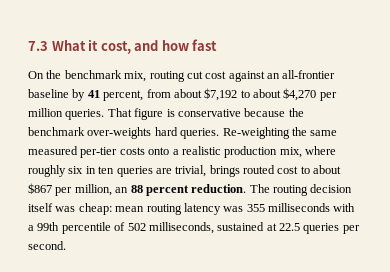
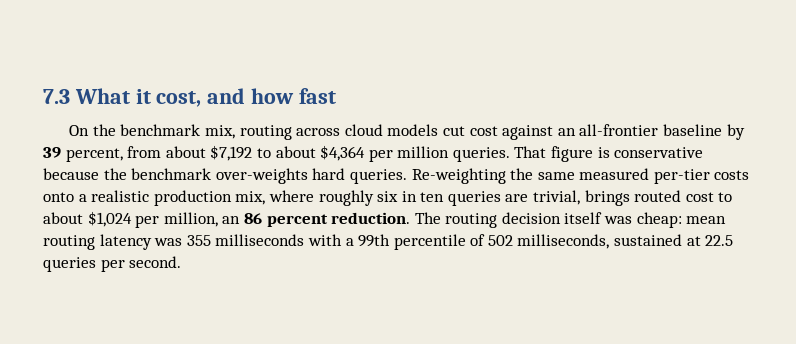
(185, 76) none -> [296,124,439,136] across cloud models
[87,90,100,98] 41 -> [43,147,61,158] 39
[283,88,317,101] $4,270 -> [320,145,366,161] $4,364
[28,183,52,194] $867 -> [87,211,132,227] $1,024
[130,185,143,193] 88 -> [243,213,262,224] 86

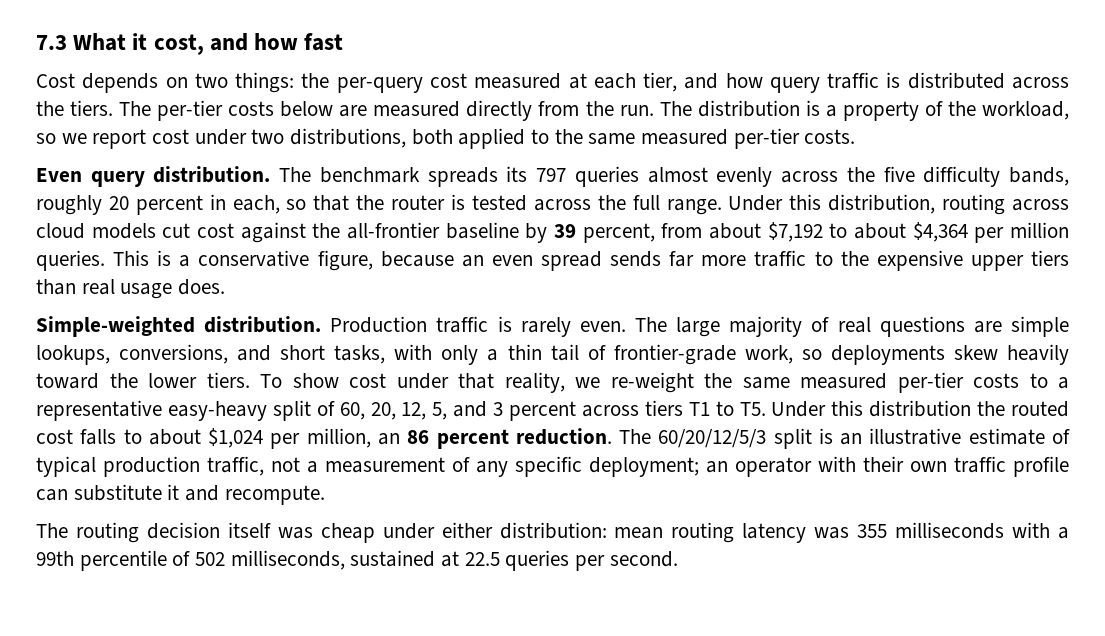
[69,124,236,139] On the benchmark mix, -> [36,72,1070,93] [36,100,1070,121] [36,128,856,149] [36,166,1069,187] [36,194,936,215] Cost depends on two things: the per-query cost measured at each tier, and how query traffic is distributed across the tiers. The per-tier costs below are measured directly from the run. The distribution is a property of the workload, so we report cost under two distributions, both applied to the same measured per-tier costs. // Even query distribution. The benchmark spreads its 797 queries almost evenly across the five difficulty bands, roughly 20 percent in each, so that the router is tested across the full range. Under this distribution,
[557,128,576,136] an -> [312,223,341,238] the
[514,146,704,162] [43,168,506,184] That figure is conservative because the benchmark over-weights hard queries. Re-weighting -> [113,250,1069,271] [36,279,226,299] [36,316,1069,337] [36,344,1069,365] [36,372,694,393] This is a conservative figure, because an even spread sends far more traffic to the expensive upper tiers than real usage does. // Simple-weighted distribution. Production traffic is rarely even. The large majority of real questions are simple lookups, conversions, and short tasks, with only a thin tail of frontier-grade work, so deployments skew heavily toward the lower tiers. To show cost under that reality, we re-weight
[43,190,630,206] onto a realistic production mix, where roughly six in ten queries are trivial, brings -> [1029,373,1069,389] [36,400,1006,421] to a representative easy-heavy split of 60, 20, 12, 5, and 3 percent across tiers T1 to T5. Under this distribution the
(714, 197) none -> [80,429,117,445] falls
[445,212,682,228] routing decision itself was cheap: -> [658,428,1071,449] [36,456,1069,477] [36,484,325,505] [36,522,607,543] 60/20/12/5/3 split is an illustrative estimate of typical production traffic, not a measurement of any specific deployment; an operator with their own traffic profile can substitute it and recompute. // The routing decision itself was cheap under either distribution:

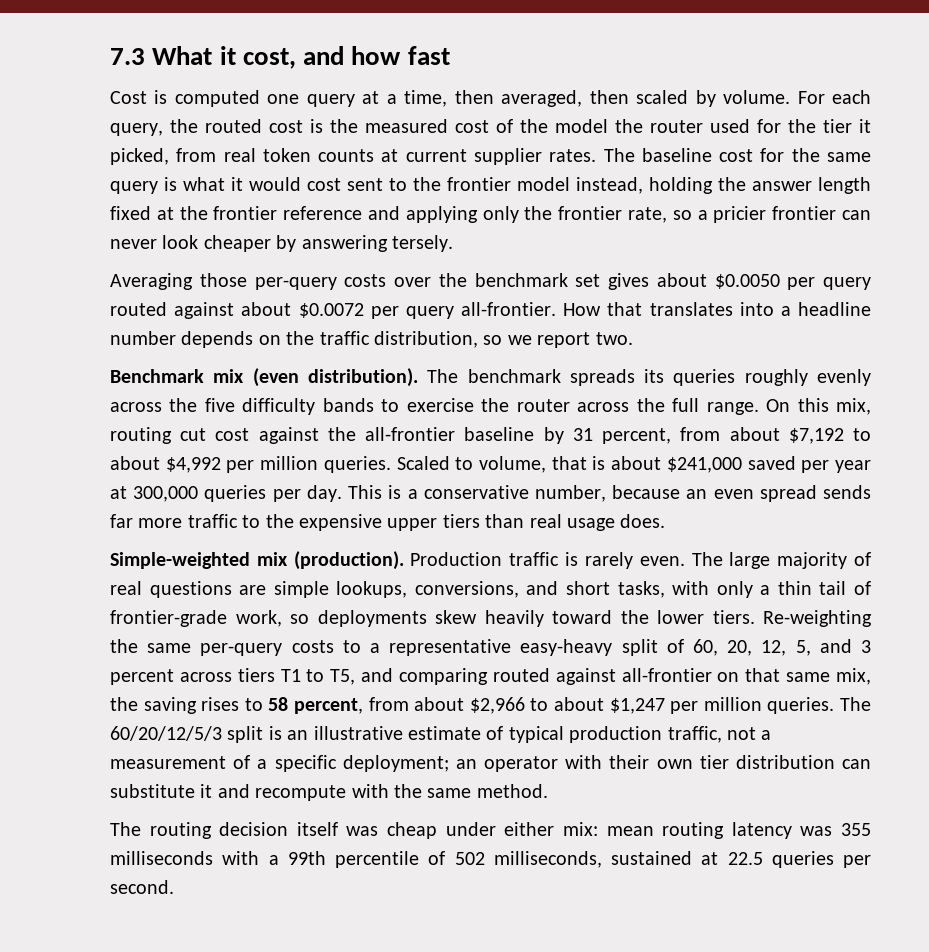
[82,72,1070,93] [36,100,1070,121] [36,128,856,149] [36,166,271,187] depends on two things: the per-query cost measured at each tier, and how query traffic is distributed across the tiers. The per-tier costs below are measured directly from the run. The distribution is a property of the workload, so we report cost under two distributions, both applied to the same measured per-tier costs. // Even query distribution. -> [154,90,871,107] [110,119,871,136] [110,148,872,165] [110,177,871,194] [110,206,871,223] [110,235,453,252] [110,273,871,290] [110,302,871,319] [110,331,633,348] [110,368,418,387] is computed one query at a time, then averaged, then scaled by volume. For each query, the routed cost is the measured cost of the model the router used for the tier it picked, from real token counts at current supplier rates. The baseline cost for the same query is what it would cost sent to the frontier model instead, holding the answer length fixed at the frontier reference and applying only the frontier rate, so a pricier frontier can never look cheaper by answering tersely. // Averaging those per-query costs over the benchmark set gives about $0.0050 per query routed against about $0.0072 per query all-frontier. How that translates into a headline number depends on the traffic distribution, so we report two. // Benchmark mix (even distribution).
[536,166,708,187] 797 queries almost -> [673,369,808,386] queries roughly
[1009,167,1069,186] [36,194,1070,215] [36,223,156,239] bands, roughly 20 percent in each, so that the router is tested across the full range. Under this distribution, routing across cloud models -> [322,398,871,415] [110,427,172,444] bands to exercise the router across the full range. On this mix, routing
[554,224,576,238] 39 -> [572,428,593,441] 31
[912,222,1069,243] [36,250,105,271] $4,364 per million queries. -> [165,456,871,473] [110,485,342,502] $4,992 per million queries. Scaled to volume, that is about $241,000 saved per year at 300,000 queries per day.
[317,250,373,271] figure, -> [534,485,606,502] number,
[204,316,322,333] distribution. -> [256,551,404,570] mix (production).
[260,372,964,393] To show cost under that reality, we re-weight the same measured per-tier -> [763,610,872,627] [110,639,283,656] Re-weighting the same per-query
[739,400,1069,417] [36,428,612,449] T5. Under this distribution the routed cost falls to about $1,024 per million, an 86 percent reduction. -> [330,668,871,685] [110,697,835,714] T5, and comparing routed against all-frontier on that same mix, the saving rises to 58 percent, from about $2,966 to about $1,247 per million queries.
[476,461,508,477] any -> [257,759,268,769] a
[954,456,1069,477] traffic profile -> [699,755,835,769] tier distribution
[224,485,325,505] recompute. -> [255,784,548,801] recompute with the same method.
[499,522,607,539] distribution: -> [562,822,598,836] mix:

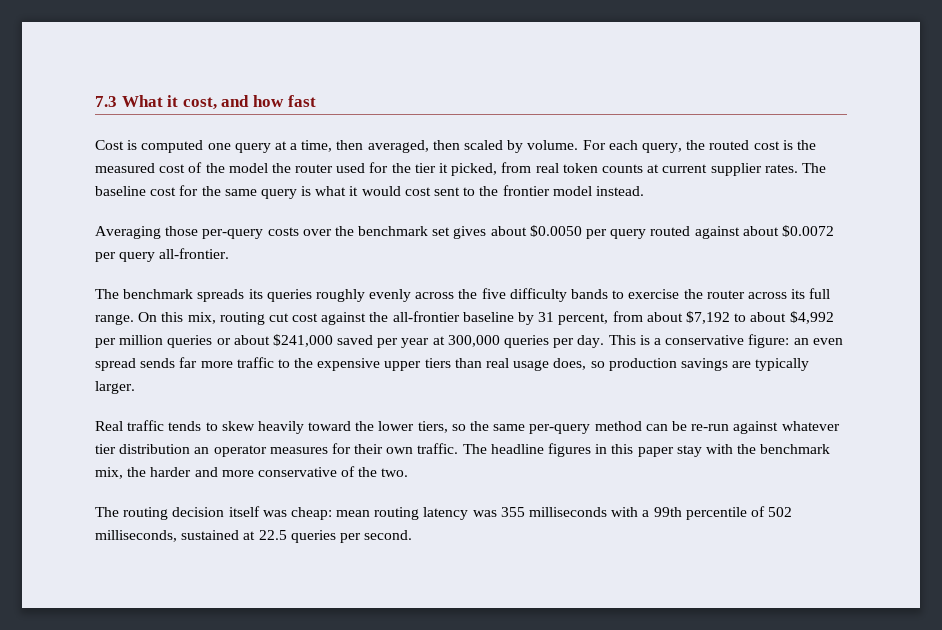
[576,177,871,194] [110,206,871,223] [110,235,453,252] instead, holding the answer length fixed at the frontier reference and applying only the frontier rate, so a pricier frontier can never look cheaper by answering tersely. -> [595,186,644,196] instead.
[563,302,871,316] [110,331,633,348] [110,368,418,387] How that translates into a headline number depends on the traffic distribution, so we report two. // Benchmark mix (even distribution). -> (230, 253) //
[636,398,665,412] the -> [791,289,806,299] its
[323,456,606,473] queries. Scaled to volume, that is -> [167,335,231,348] queries or
[534,485,681,502] number, because -> [748,334,790,348] figure:
[620,514,666,528] [110,551,872,570] [110,581,871,598] [110,610,427,627] does. // Simple-weighted mix (production). Production traffic is rarely even. The large majority of real questions are simple lookups, conversions, and short tasks, with only a thin tail of frontier-grade work, so deployments -> [553,358,810,371] [95,381,135,394] [95,420,218,431] does, so production savings are typically larger. // Real traffic tends to
[712,610,872,627] tiers. Re-weighting -> [417,421,466,433] tiers, so
[291,639,872,656] [110,668,871,685] [110,697,872,714] [110,726,772,743] [110,755,871,772] [110,784,548,801] costs to a representative easy-heavy split of 60, 20, 12, 5, and 3 percent across tiers T1 to T5, and comparing routed against all-frontier on that same mix, the saving rises to 58 percent, from about $2,966 to about $1,247 per million queries. The 60/20/12/5/3 split is an illustrative estimate of typical production traffic, not a measurement of a specific deployment; an operator with their own tier distribution can substitute it and recompute with the same method. -> [594,421,840,434] [95,443,831,457] [95,466,409,479] method can be re-run against whatever tier distribution an operator measures for their own traffic. The headline figures in this paper stay with the benchmark mix, the harder and more conservative of the two.
[387,822,598,839] cheap under either mix: -> [290,507,332,520] cheap:

